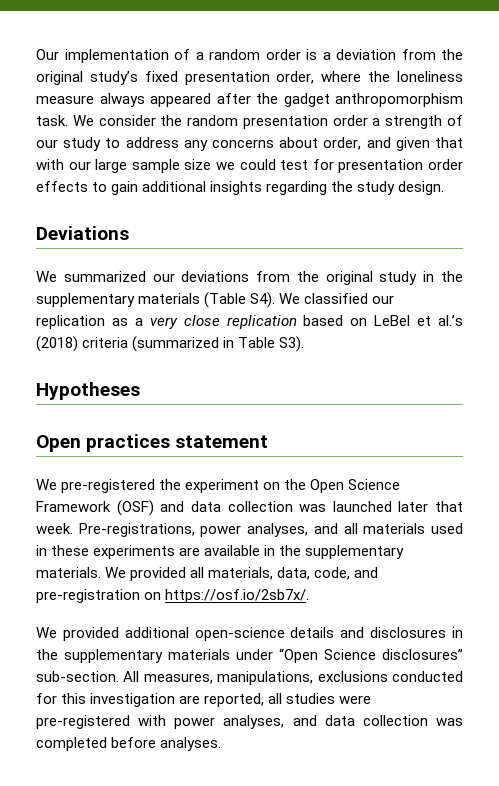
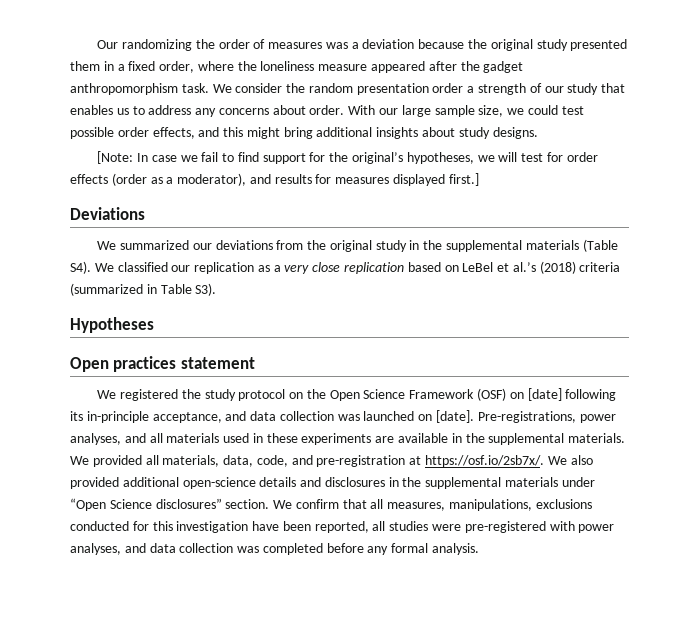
[64,49,317,63] implementation of a random order is -> [121,39,348,51] randomizing the order of measures was
[401,49,463,60] [36,71,270,85] from the original study’s fixed presentation -> [418,39,628,51] [70,61,156,71] because the original study presented them in a fixed
[99,93,145,107] always -> (368, 67) none
(102, 144) none -> [601,83,626,93] [70,105,129,115] that enables us
[323,137,463,151] [36,159,64,170] order, and given that with -> [309,105,376,115] order. With
[184,159,212,170] size -> [478,105,504,117] size,
[312,159,464,173] [36,181,445,195] for presentation order effects to gain additional insights regarding the study design. -> [70,127,538,139] [97,151,598,164] [70,173,479,186] possible order effects, and this might bring additional insights about study designs. // [Note: In case we fail to find support for the original’s hypotheses, we will test for order effects (order as a moderator), and results for measures displayed first.]
[36,293,135,307] supplementary -> [446,240,523,252] supplemental
[61,479,260,493] pre-registered the experiment -> [119,389,286,401] registered the study protocol
(154, 508) none -> [509,388,617,401] [70,411,222,423] on [date] following its in-principle acceptance,
[398,501,463,512] [36,523,73,534] later that week. -> [418,410,475,423] on [date].
[305,545,405,559] supplementary -> [488,433,565,445] supplemental
[144,592,162,600] on -> [409,456,422,465] at
[36,627,57,638] // We -> [547,455,593,465] We also
[64,649,163,663] supplementary -> [425,477,502,489] supplemental
[36,671,140,682] sub-section. All -> [225,499,384,509] section. We confirm that all
[179,695,201,704] are -> [252,521,311,531] have been
[160,737,222,751] analyses. -> [367,543,480,555] any formal analysis.

